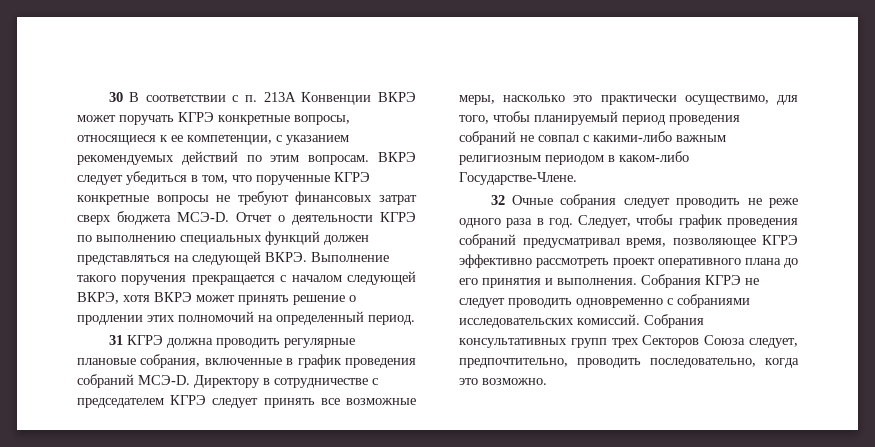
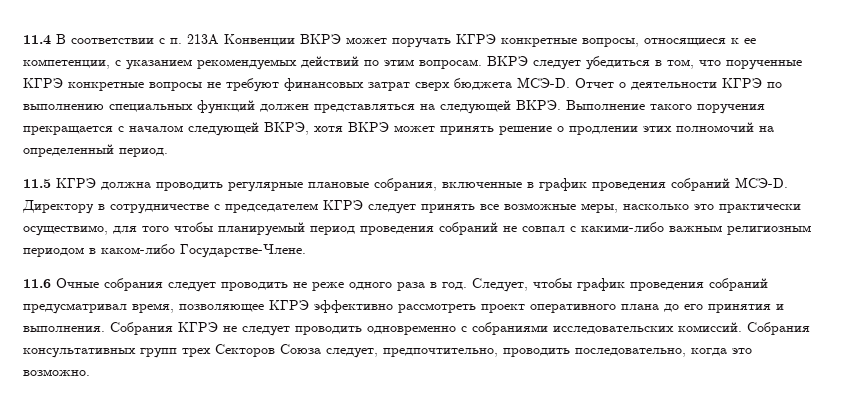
[108,92,123,102] 30 -> [23,35,51,45] 11.4
[108,335,123,345] 31 -> [23,179,51,188] 11.5
[459,115,489,124] того, -> [142,226,169,232] того
[490,195,505,205] 32 -> [23,279,51,288] 11.6

